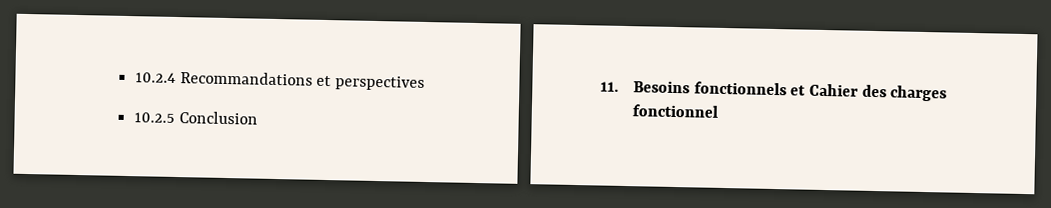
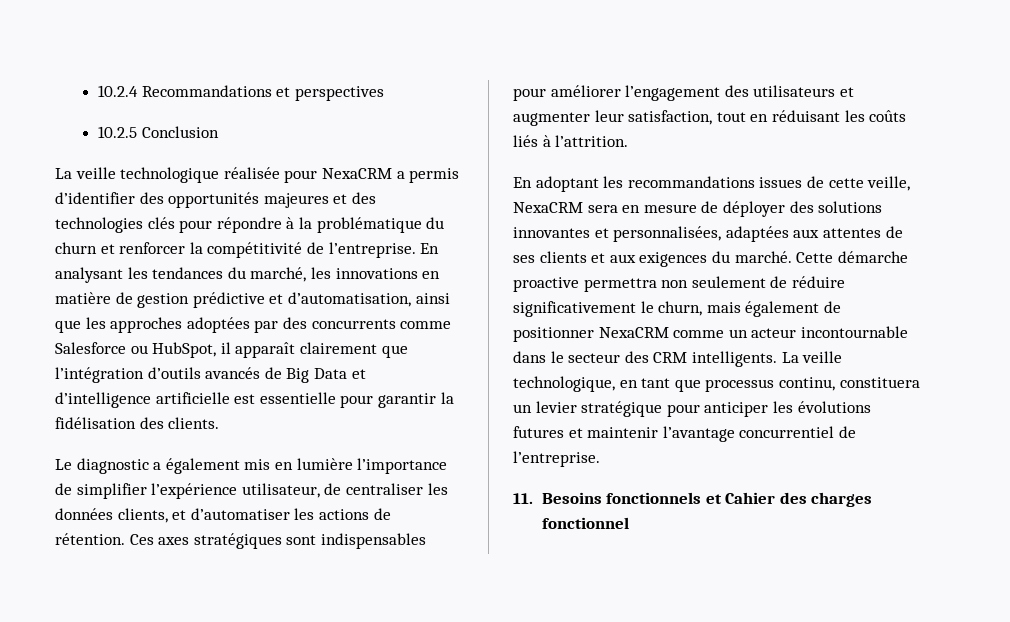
(258, 118) none -> [55,167,460,183] [55,192,376,208] [55,217,445,233] [55,242,440,258] [55,267,441,283] [55,292,450,308] [55,317,452,333] [55,342,408,358] [55,367,366,383] [55,392,454,408] [55,417,220,429] [55,458,448,474] [55,483,448,499] [55,508,391,523] [55,533,426,549] [513,85,854,101] [513,110,907,126] [513,135,629,147] [513,176,911,192] [513,201,883,217] [513,226,903,242] [513,251,908,267] [513,276,845,292] [513,301,841,317] [513,326,908,342] [513,351,843,367] [513,376,920,392] [513,401,871,417] [513,426,856,442] [513,451,600,467] // La veille technologique réalisée pour NexaCRM a permis d’identifier des opportunités majeures et des technologies clés pour répondre à la problématique du churn et renforcer la compétitivité de l’entreprise. En analysant les tendances du marché, les innovations en matière de gestion prédictive et d’automatisation, ainsi que les approches adoptées par des concurrents comme Salesforce ou HubSpot, il apparaît clairement que l’intégration d’outils avancés de Big Data et d’intelligence artificielle est essentielle pour garantir la fidélisation des clients. // Le diagnostic a également mis en lumière l’importance de simplifier l’expérience utilisateur, de centraliser les données clients, et d’automatiser les actions de rétention. Ces axes stratégiques sont indispensables pour améliorer l’engagement des utilisateurs et augmenter leur satisfaction, tout en réduisant les coûts liés à l’attrition. // En adoptant les recommandations issues de cette veille, NexaCRM sera en mesure de déployer des solutions innovantes et personnalisées, adaptées aux attentes de ses clients et aux exigences du marché. Cette démarche proactive permettra non seulement de réduire significativement le churn, mais également de positionner NexaCRM comme un acteur incontournable dans le secteur des CRM intelligents. La veille technologique, en tant que processus continu, constituera un levier stratégique pour anticiper les évolutions futures et maintenir l’avantage concurrentiel de l’entreprise.

